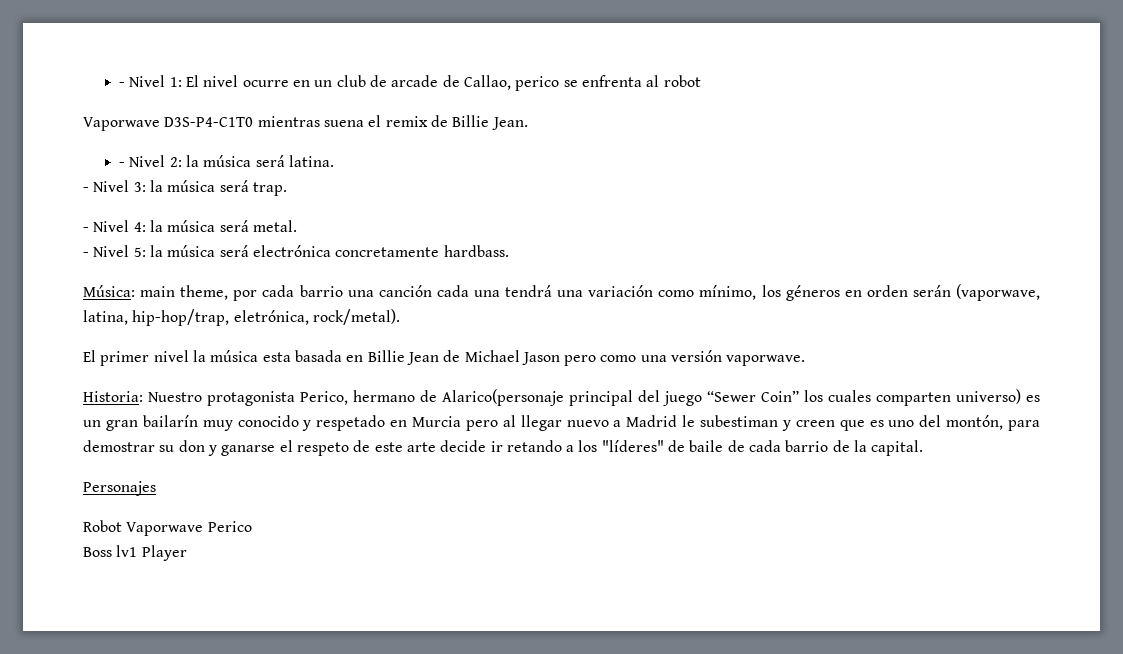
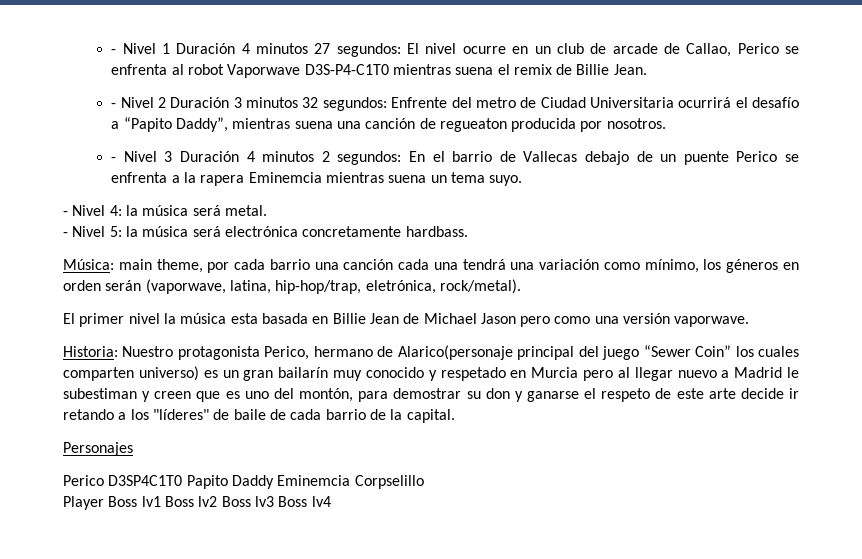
[119,75,182,87] - Nivel 1: -> [111,43,401,57] - Nivel 1 Duración 4 minutos 27 segundos:
[515,76,560,91] perico -> [737,43,779,54] Perico
(701, 81) // -> (224, 69) none
[169,155,334,167] [83,180,287,196] 2: la música será latina. // - Nivel 3: la música será trap. -> [158,97,799,111] [111,117,666,132] [111,151,800,165] [111,172,523,186] 2 Duración 3 minutos 32 segundos: Enfrente del metro de Ciudad Universitaria ocurrirá el desafío a “Papito Daddy”, mientras suena una canción de regueaton producida por nosotros. // - Nivel 3 Duración 4 minutos 2 segundos: En el barrio de Vallecas debajo de un puente Perico se enfrenta a la rapera Eminemcia mientras suena un tema suyo.
[83,520,252,536] [83,545,187,561] Robot Vaporwave Perico // Boss lv1 Player -> [63,475,424,489] [63,496,331,510] Perico D3SP4C1T0 Papito Daddy Eminemcia Corpselillo // Player Boss lv1 Boss lv2 Boss lv3 Boss lv4

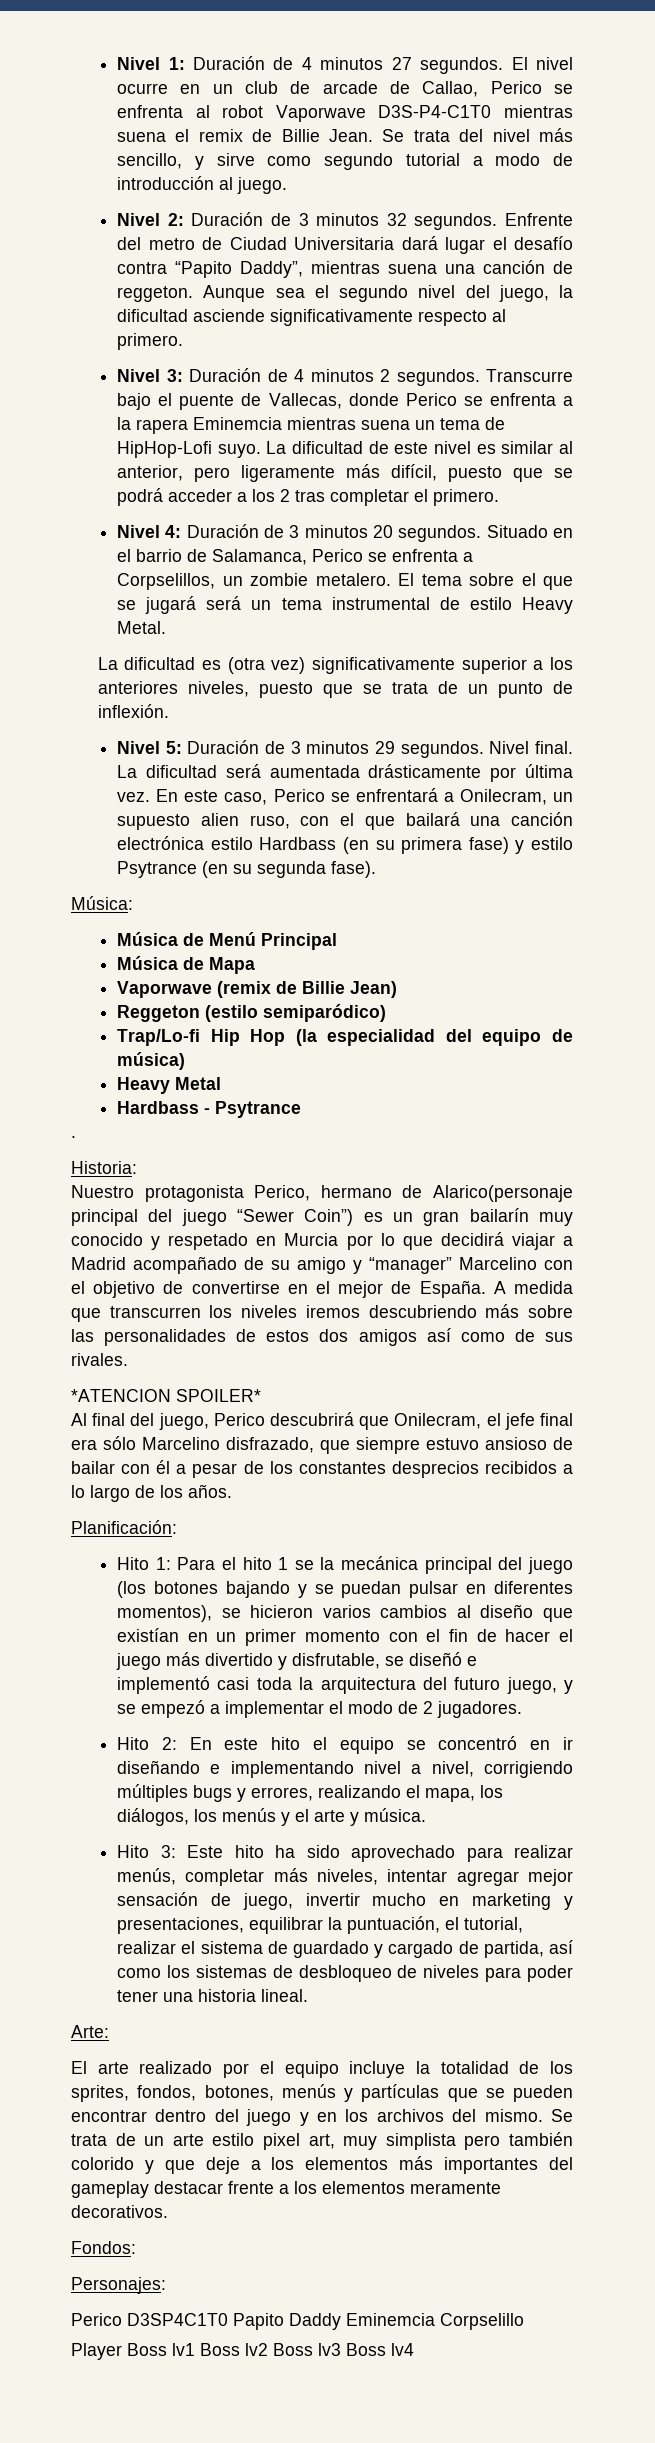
[111,43,236,54] - Nivel 1 Duración -> [117,56,294,70] Nivel 1: Duración de
[336,43,401,57] segundos: -> [420,57,504,74] segundos.
[111,97,230,108] // - Nivel 2 Duración -> [382,128,573,142] [117,153,573,170] [117,176,288,194] [117,212,291,226] Se trata del nivel más sencillo, y sirve como segundo tutorial a modo de introducción al juego. // Nivel 2: Duración de
[322,97,387,111] segundos: -> [414,213,498,230] segundos.
[678,97,732,108] ocurrirá -> [401,236,486,254] dará lugar
[111,121,120,129] a -> [117,262,168,274] contra
[439,118,666,132] [111,151,729,165] regueaton producida por nosotros. // - Nivel 3 Duración 4 minutos 2 segundos: En el barrio de Vallecas debajo de un puente -> [117,285,573,302] [117,309,507,326] [117,333,184,350] [117,368,573,386] [117,393,399,410] reggeton. Aunque sea el segundo nivel del juego, la dificultad asciende significativamente respecto al primero. // Nivel 3: Duración de 4 minutos 2 segundos. Transcurre bajo el puente de Vallecas, donde
(485, 177) none -> [485,417,506,430] [117,441,213,458] de HipHop-Lofi
[63,205,267,216] [63,226,468,237] [63,259,799,273] [63,279,521,294] [63,313,750,327] // - Nivel 4: la música será metal. // - Nivel 5: la música será electrónica concretamente hardbass. // Música: main theme, por cada barrio una canción cada una tendrá una variación como mínimo, los géneros en orden serán (vaporwave, latina, hip-hop/trap, eletrónica, rock/metal). // El primer nivel la música esta basada en Billie Jean de Michael Jason pero como una versión vaporwave. -> [266,441,574,454] [117,464,573,482] [117,488,500,506] [117,524,573,542] [117,549,474,565] [117,573,573,590] [117,596,573,614] [117,621,167,634] [97,657,573,674] [97,681,573,698] [97,704,169,718] [117,740,573,758] [117,764,573,782] [117,788,573,805] [117,812,573,830] [117,836,573,854] [117,861,377,878] [71,896,133,910] [117,932,338,950] [117,956,256,974] [117,981,398,998] [117,1004,387,1022] [117,1029,573,1046] [117,1052,186,1070] [117,1077,222,1094] [117,1101,302,1118] [71,1136,76,1138] La dificultad de este nivel es similar al anterior, pero ligeramente más difícil, puesto que se podrá acceder a los 2 tras completar el primero. // Nivel 4: Duración de 3 minutos 20 segundos. Situado en el barrio de Salamanca, Perico se enfrenta a Corpselillos, un zombie metalero. El tema sobre el que se jugará será un tema instrumental de estilo Heavy Metal. // La dificultad es (otra vez) significativamente superior a los anteriores niveles, puesto que se trata de un punto de inflexión. // Nivel 5: Duración de 3 minutos 29 segundos. Nivel final. La dificultad será aumentada drásticamente por última vez. En este caso, Perico se enfrentará a Onilecram, un supuesto alien ruso, con el que bailará una canción electrónica estilo Hardbass (en su primera fase) y estilo Psytrance (en su segunda fase). // Música: // Música de Menú Principal // Música de Mapa // Vaporwave (remix de Billie Jean) // Reggeton (estilo semiparódico) // Trap/Lo-fi Hip Hop (la especialidad del equipo de música) // Heavy Metal // Hardbass - Psytrance // .
(118, 351) none -> (137, 1167) //
[695,345,799,357] [63,366,199,381] Coin” los cuales comparten universo) -> [304,1209,354,1226] Coin”)
[582,367,800,381] [63,388,799,402] [63,409,455,423] [63,442,133,456] pero al llegar nuevo a Madrid le subestiman y creen que es uno del montón, para demostrar su don y ganarse el respeto de este arte decide ir retando a los "líderes" de baile de cada barrio de la capital. // Personajes -> [346,1232,574,1250] [71,1256,573,1274] [71,1280,573,1298] [71,1304,573,1322] [71,1328,573,1346] [71,1353,128,1366] [71,1389,261,1402] [71,1412,573,1430] [71,1436,573,1454] [71,1460,573,1478] [71,1484,232,1502] [71,1520,177,1534] [117,1556,574,1574] [117,1581,573,1598] [117,1604,573,1622] [117,1628,573,1646] [116,1652,478,1670] [117,1676,573,1694] [117,1700,523,1718] [117,1736,573,1754] [117,1760,573,1778] [117,1784,504,1802] [117,1808,427,1826] [117,1845,573,1862] [117,1868,573,1886] [117,1892,573,1910] [117,1916,524,1934] [117,1940,573,1958] [117,1965,573,1982] [117,1989,309,2002] [71,2025,109,2038] [71,2061,573,2078] [71,2084,573,2102] [71,2109,573,2126] [71,2132,573,2150] [71,2156,573,2174] [71,2181,501,2198] [71,2205,168,2218] [71,2241,136,2254] [71,2277,166,2294] por lo que decidirá viajar a Madrid acompañado de su amigo y “manager” Marcelino con el objetivo de convertirse en el mejor de España. A medida que transcurren los niveles iremos descubriendo más sobre las personalidades de estos dos amigos así como de sus rivales. // *ATENCION SPOILER* // Al final del juego, Perico descubrirá que Onilecram, el jefe final era sólo Marcelino disfrazado, que siempre estuvo ansioso de bailar con él a pesar de los constantes desprecios recibidos a lo largo de los años. // Planificación: // Hito 1: Para el hito 1 se la mecánica principal del juego (los botones bajando y se puedan pulsar en diferentes momentos), se hicieron varios cambios al diseño que existían en un primer momento con el fin de hacer el juego más divertido y disfrutable, se diseñó e implementó casi toda la arquitectura del futuro juego, y se empezó a implementar el modo de 2 jugadores. // Hito 2: En este hito el equipo se concentró en ir diseñando e implementando nivel a nivel, corrigiendo múltiples bugs y errores, realizando el mapa, los diálogos, los menús y el arte y música. // Hito 3: Este hito ha sido aprovechado para realizar menús, completar más niveles, intentar agregar mejor sensación de juego, invertir mucho en marketing y presentaciones, equilibrar la puntuación, el tutorial, realizar el sistema de guardado y cargado de partida, así como los sistemas de desbloqueo de niveles para poder tener una historia lineal. // Arte: // El arte realizado por el equipo incluye la totalidad de los sprites, fondos, botones, menús y partículas que se pueden encontrar dentro del juego y en los archivos del mismo. Se trata de un arte estilo pixel art, muy simplista pero también colorido y que deje a los elementos más importantes del gameplay destacar frente a los elementos meramente decorativos. // Fondos: // Personajes:

